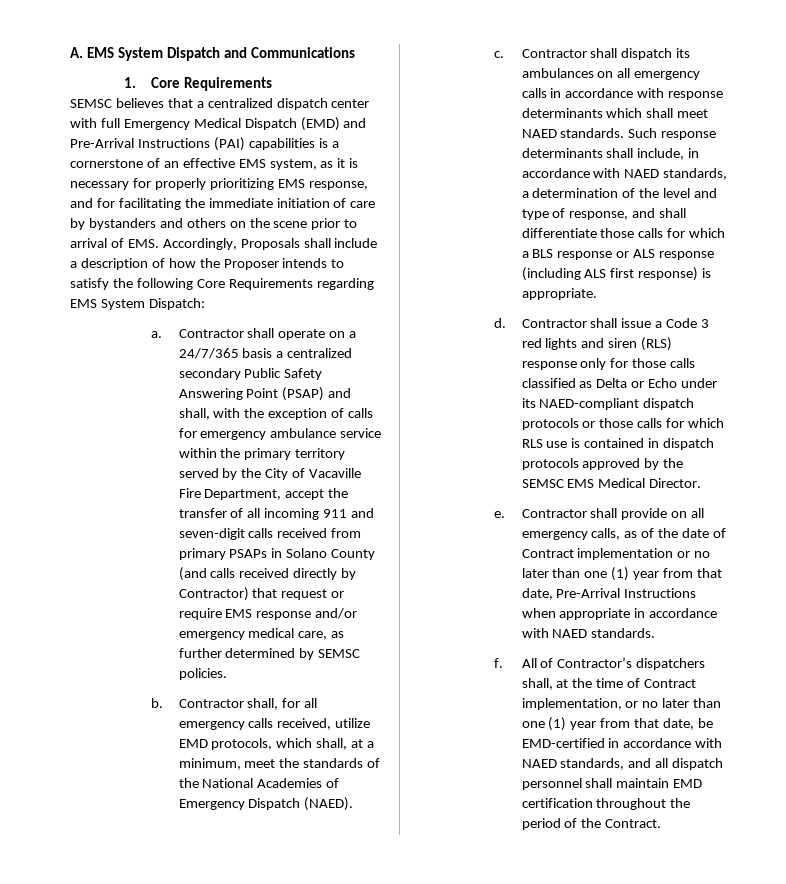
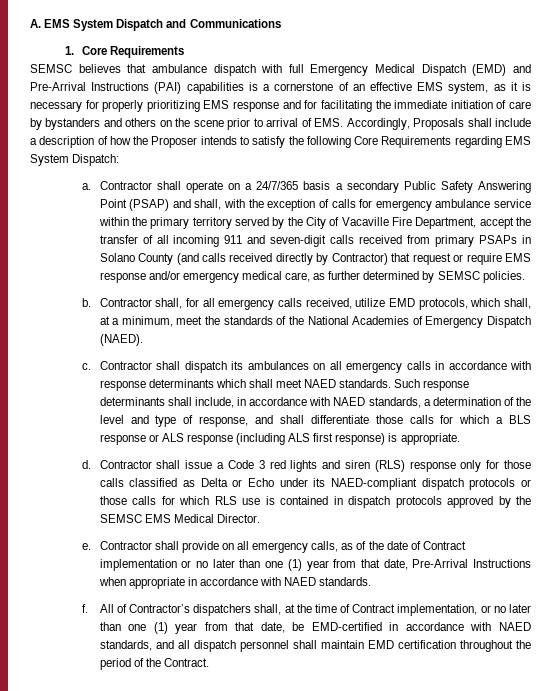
[196,98,370,110] a centralized dispatch center -> [151,64,256,76] ambulance dispatch
[308,181,368,190] response, -> [233,101,280,112] response
[287,348,353,358] centralized -> (343, 186) none

